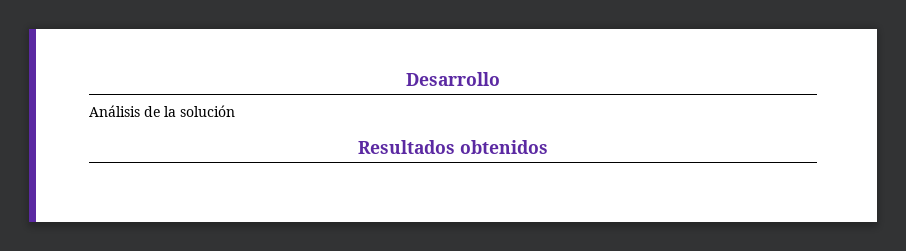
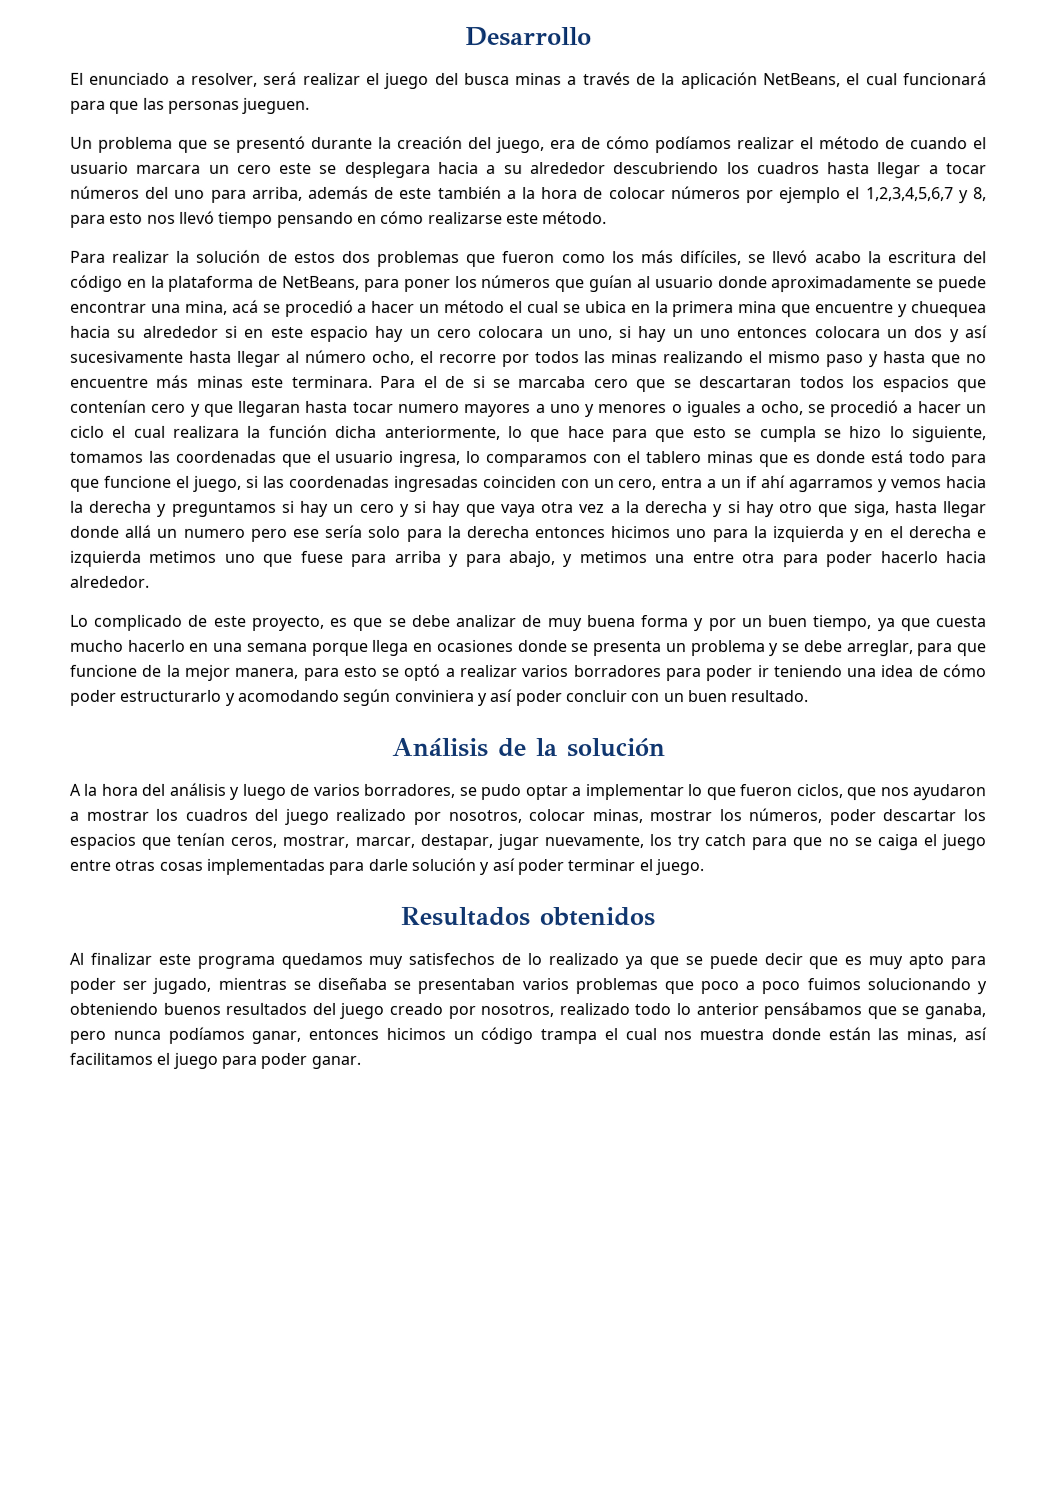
[89,105,235,117] [358,140,548,154] Análisis de la solución // Resultados obtenidos -> [70,71,987,90] [70,97,311,114] [70,135,987,154] [70,161,987,179] [70,185,988,204] [70,210,608,228] [70,249,987,267] [70,274,988,293] [70,299,988,318] [70,325,989,343] [70,349,987,368] [70,374,988,393] [70,399,988,418] [70,424,987,443] [70,450,988,468] [70,475,988,493] [70,500,988,518] [70,524,987,543] [70,550,988,568] [70,575,150,588] [70,614,987,632] [70,639,987,657] [70,663,987,682] [70,688,810,707] [390,737,666,758] [69,782,987,801] [69,808,986,826] [69,832,986,851] [69,857,704,876] [400,906,655,927] [69,952,987,970] [69,976,987,995] [69,1002,987,1020] [69,1026,987,1045] [69,1052,361,1069] El enunciado a resolver, será realizar el juego del busca minas a través de la aplicación NetBeans, el cual funcionará para que las personas jueguen. // Un problema que se presentó durante la creación del juego, era de cómo podíamos realizar el método de cuando el usuario marcara un cero este se desplegara hacia a su alrededor descubriendo los cuadros hasta llegar a tocar números del uno para arriba, además de este también a la hora de colocar números por ejemplo el 1,2,3,4,5,6,7 y 8, para esto nos llevó tiempo pensando en cómo realizarse este método. // Para realizar la solución de estos dos problemas que fueron como los más difíciles, se llevó acabo la escritura del código en la plataforma de NetBeans, para poner los números que guían al usuario donde aproximadamente se puede encontrar una mina, acá se procedió a hacer un método el cual se ubica en la primera mina que encuentre y chuequea hacia su alrededor si en este espacio hay un cero colocara un uno, si hay un uno entonces colocara un dos y así sucesivamente hasta llegar al número ocho, el recorre por todos las minas realizando el mismo paso y hasta que no encuentre más minas este terminara. Para el de si se marcaba cero que se descartaran todos los espacios que contenían cero y que llegaran hasta tocar numero mayores a uno y menores o iguales a ocho, se procedió a hacer un ciclo el cual realizara la función dicha anteriormente, lo que hace para que esto se cumpla se hizo lo siguiente, tomamos las coordenadas que el usuario ingresa, lo comparamos con el tablero minas que es donde está todo para que funcione el juego, si las coordenadas ingresadas coinciden con un cero, entra a un if ahí agarramos y vemos hacia la derecha y preguntamos si hay un cero y si hay que vaya otra vez a la derecha y si hay otro que siga, hasta llegar donde allá un numero pero ese sería solo para la derecha entonces hicimos uno para la izquierda y en el derecha e izquierda metimos uno que fuese para arriba y para abajo, y metimos una entre otra para poder hacerlo hacia alrededor. // Lo complicado de este proyecto, es que se debe analizar de muy buena forma y por un buen tiempo, ya que cuesta mucho hacerlo en una semana porque llega en ocasiones donde se presenta un problema y se debe arreglar, para que funcione de la mejor manera, para esto se optó a realizar varios borradores para poder ir teniendo una idea de cómo poder estructurarlo y acomodando según conviniera y así poder concluir con un buen resultado. // Análisis de la solución // A la hora del análisis y luego de varios borradores, se pudo optar a implementar lo que fueron ciclos, que nos ayudaron a mostrar los cuadros del juego realizado por nosotros, colocar minas, mostrar los números, poder descartar los espacios que tenían ceros, mostrar, marcar, destapar, jugar nuevamente, los try catch para que no se caiga el juego entre otras cosas implementadas para darle solución y así poder terminar el juego. // Resultados obtenidos // Al finalizar este programa quedamos muy satisfechos de lo realizado ya que se puede decir que es muy apto para poder ser jugado, mientras se diseñaba se presentaban varios problemas que poco a poco fuimos solucionando y obteniendo buenos resultados del juego creado por nosotros, realizado todo lo anterior pensábamos que se ganaba, pero nunca podíamos ganar, entonces hicimos un código trampa el cual nos muestra donde están las minas, así facilitamos el juego para poder ganar.

